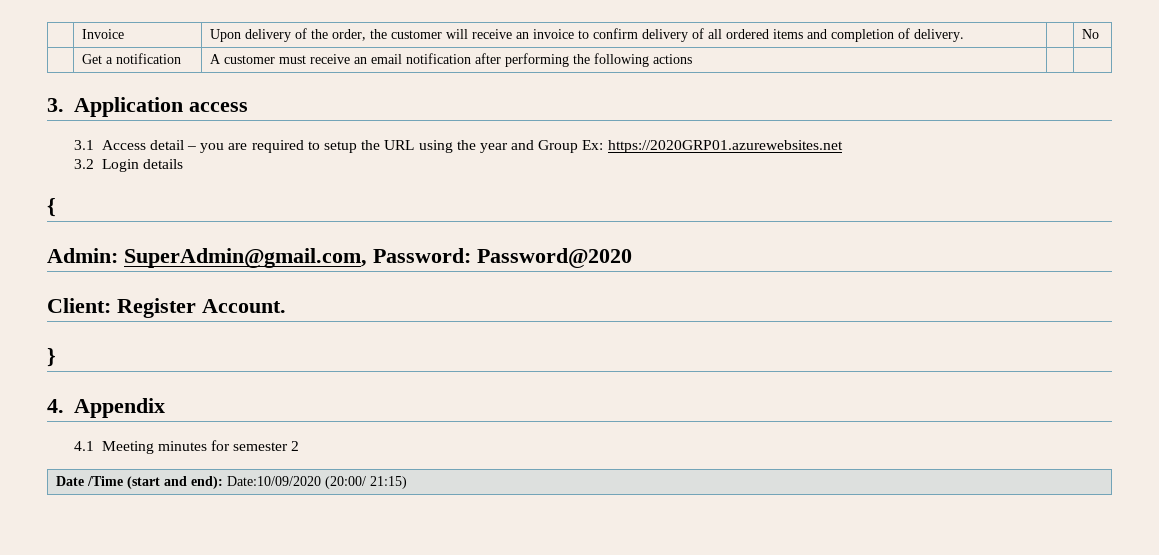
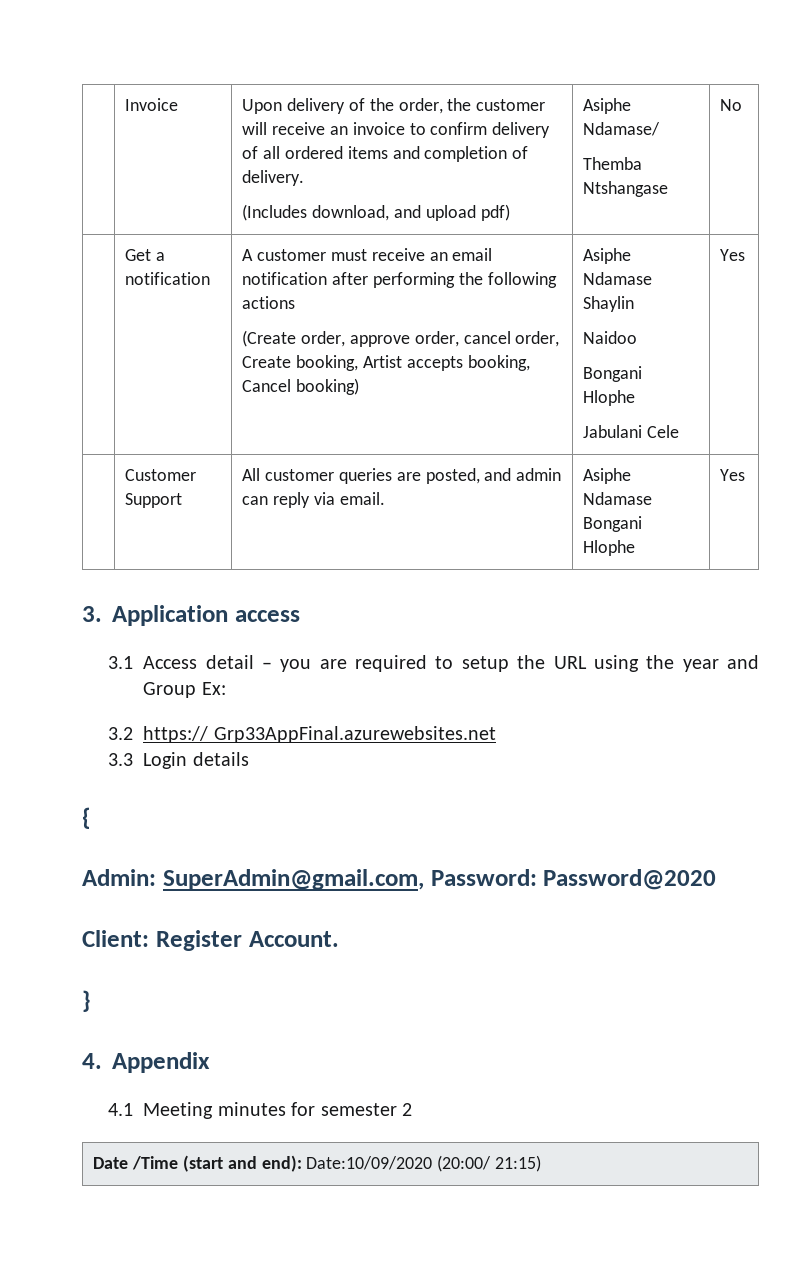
(964, 35) | -> [242,204,510,221] [583,98,632,114] [583,122,661,136] [583,157,643,170] [583,181,669,197] // (Includes download, and upload pdf) | Asiphe Ndamase/ // Themba Ntshangase
(692, 59) | | -> [242,330,560,347] [242,355,530,371] [242,378,359,395] [583,248,632,264] [583,272,653,285] [583,296,635,312] [583,331,638,344] [583,366,643,382] [583,390,636,406] [583,425,679,438] [720,249,746,261] [125,469,197,481] [125,493,183,508] [242,468,562,484] [242,492,385,508] [583,468,632,484] [583,492,653,505] [583,516,643,532] [583,540,636,556] [720,469,746,481] // (Create order, approve order, cancel order, Create booking, Artist accepts booking, Cancel booking) | Asiphe Ndamase Shaylin // Naidoo // Bongani Hlophe // Jabulani Cele | Yes // | Customer Support | All customer queries are posted, and admin can reply via email. | Asiphe Ndamase Bongani Hlophe | Yes
[607,140,843,153] [73,159,94,169] https://2020GRP01.azurewebsites.net // 3.2 -> [108,726,496,743] [108,753,134,766] // 3.2 https:// Grp33AppFinal.azurewebsites.net // 3.3

